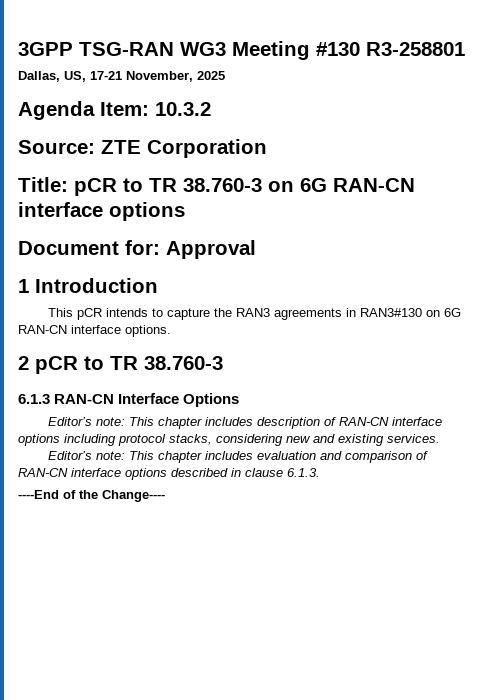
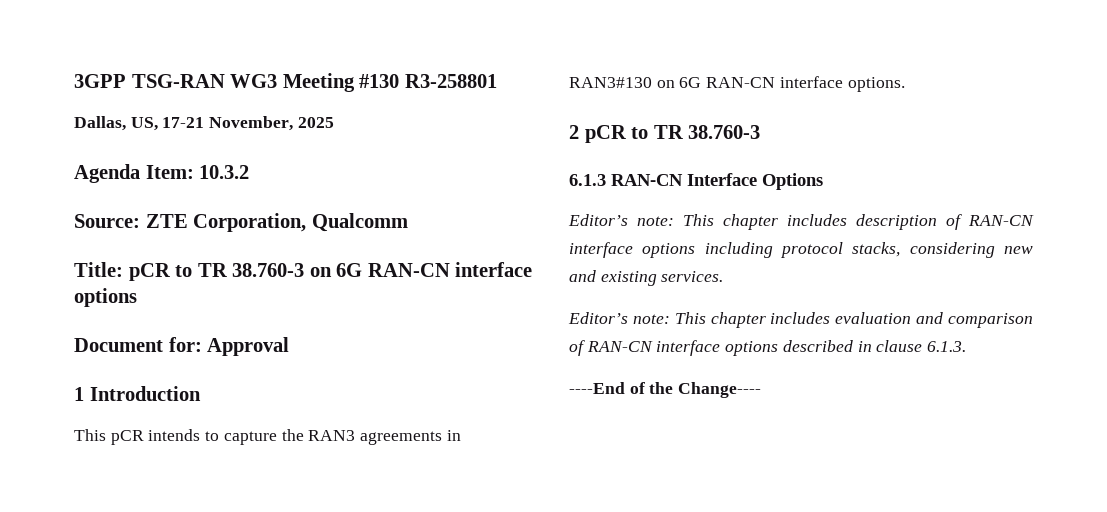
[147,139,267,158] Corporation -> [193,213,408,232] Corporation, Qualcomm

